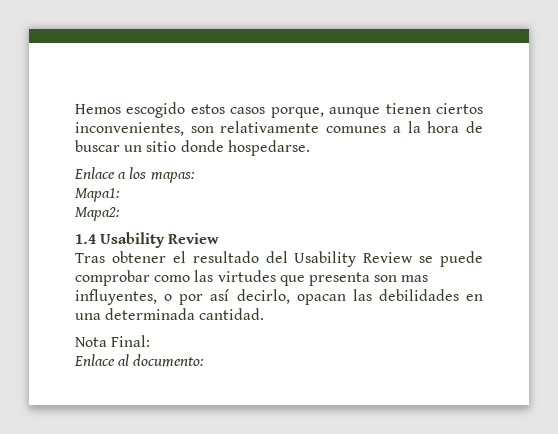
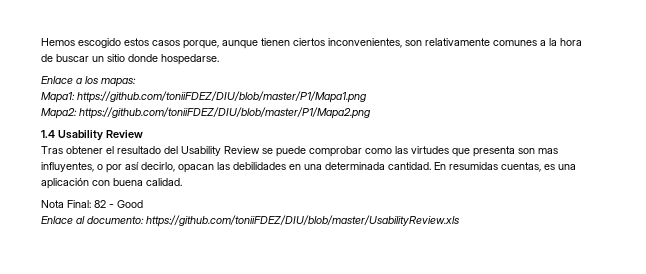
(120, 195) none -> [77,91,366,103] https://github.com/toniiFDEZ/DIU/blob/master/P1/Mapa1.png
(120, 214) none -> [79,107,370,119] https://github.com/toniiFDEZ/DIU/blob/master/P1/Mapa2.png
(265, 314) none -> [434,162,576,172] [41,178,182,189] En resumidas cuentas, es una aplicación con buena calidad.
(151, 341) none -> [94,200,143,208] 82 - Good
(205, 360) none -> [146,215,459,227] https://github.com/toniiFDEZ/DIU/blob/master/UsabilityReview.xls

